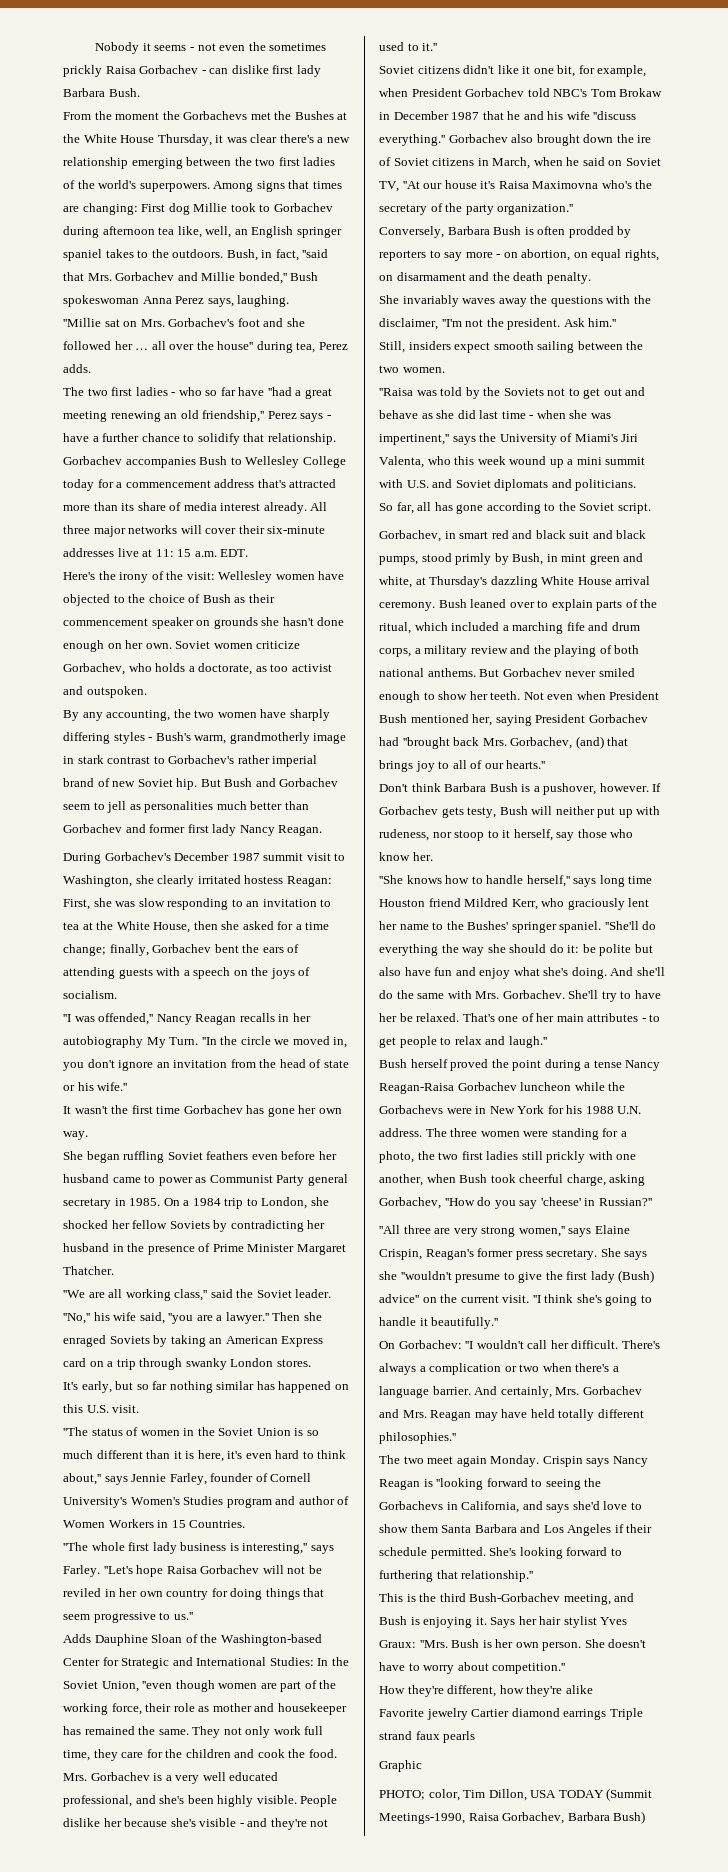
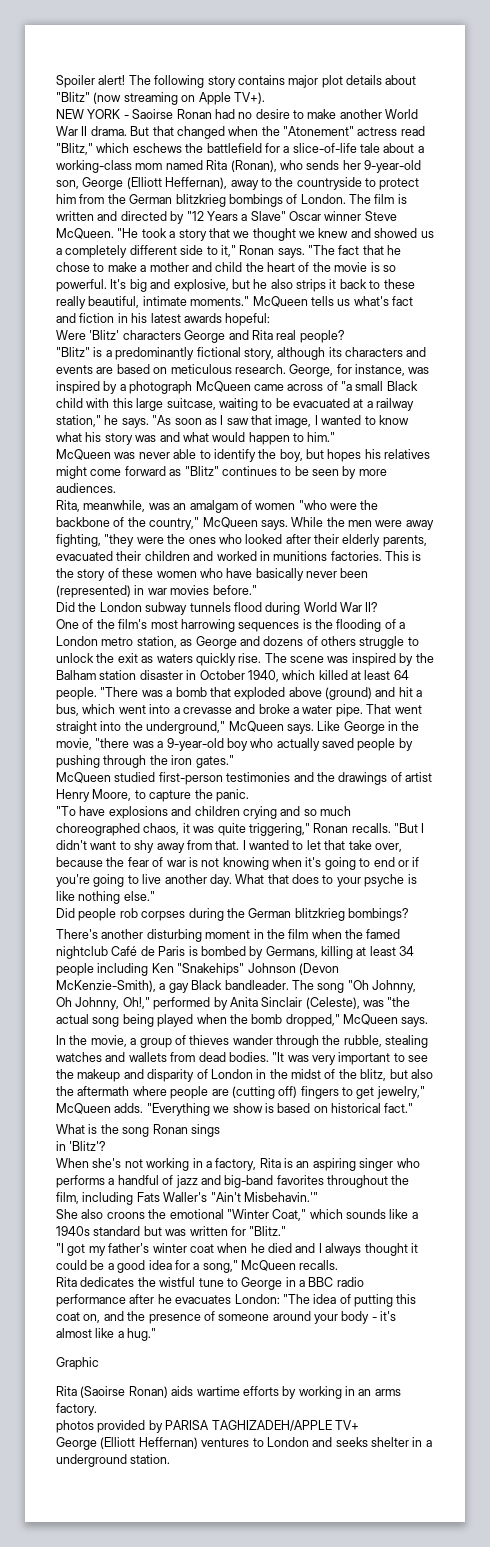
[95,42,327,54] [63,65,321,77] [63,88,140,97] [63,111,348,120] [63,134,350,146] [63,157,336,169] [63,180,342,192] [63,203,333,215] [63,226,342,238] [63,249,329,261] [63,272,319,284] [63,295,290,307] [63,318,305,327] [63,341,348,353] [63,364,91,373] [63,387,332,399] [63,410,331,422] [63,433,336,445] [63,456,346,468] [63,479,337,491] [63,502,328,514] [63,525,326,537] [63,548,249,557] [63,571,345,583] [63,594,275,606] [63,617,345,629] [63,640,301,652] [63,663,332,675] [63,686,147,698] [63,709,330,721] [63,732,347,744] [63,755,318,767] [63,778,339,790] [63,801,309,813] [63,824,323,836] [63,852,346,864] [63,875,332,887] [63,898,332,910] [63,921,330,933] [63,944,300,956] [63,967,311,979] [63,990,117,999] [63,1013,311,1025] [63,1036,348,1048] [63,1059,349,1071] [63,1082,128,1091] [63,1105,342,1117] [63,1131,88,1140] [63,1151,337,1163] [63,1174,348,1186] [63,1197,329,1209] [63,1220,326,1232] [63,1243,346,1255] [63,1266,114,1275] [63,1289,332,1301] [63,1312,322,1324] [63,1335,324,1347] [63,1358,311,1370] [63,1381,349,1393] [63,1404,140,1413] [63,1427,319,1436] [63,1450,347,1462] [63,1473,312,1485] [63,1496,350,1508] [63,1519,246,1528] [63,1542,334,1554] [63,1565,322,1577] [63,1588,325,1600] [63,1612,193,1623] [63,1634,322,1646] [63,1657,349,1669] [63,1680,337,1692] [63,1703,347,1715] [63,1726,324,1738] [63,1749,337,1761] [63,1772,279,1784] [63,1795,338,1807] [63,1818,329,1830] [379,42,438,51] [379,65,647,77] [379,88,663,97] [379,111,637,120] [379,134,652,146] [379,157,661,169] [379,180,653,192] [379,203,574,215] [379,226,632,238] [379,249,659,261] [379,272,591,284] [379,295,651,307] [379,318,617,330] [379,341,644,353] [379,365,445,373] [379,387,646,399] [379,410,611,419] [379,433,639,445] [379,456,646,468] [379,479,637,491] [379,502,651,514] [379,530,647,542] [379,553,644,565] [379,576,651,588] [379,599,658,611] [379,622,640,634] [379,645,640,657] [379,668,635,677] [379,691,660,703] [379,714,648,726] [379,736,629,749] [379,760,546,772] [379,783,662,795] [379,806,661,818] [379,829,634,841] [379,852,433,861] [379,875,653,887] [379,898,650,910] [379,921,657,933] [379,944,653,956] [379,967,665,979] [379,990,661,1002] [379,1013,661,1022] [379,1036,547,1048] [379,1059,661,1071] [379,1082,626,1094] [379,1105,642,1114] [379,1128,627,1140] [379,1151,637,1163] [379,1174,646,1186] [379,1197,652,1209] [379,1225,630,1237] [379,1248,648,1260] [379,1270,655,1283] [379,1294,652,1306] [379,1317,499,1329] [379,1340,660,1349] [379,1363,619,1375] [379,1386,642,1398] [379,1409,644,1421] [379,1432,456,1444] [379,1455,648,1467] [379,1478,602,1490] [379,1501,642,1513] [379,1524,653,1536] [379,1547,622,1559] [379,1570,534,1582] [379,1593,635,1605] [379,1616,628,1628] [379,1639,647,1651] [379,1662,566,1674] [379,1685,593,1697] [379,1708,643,1720] [379,1731,476,1743] [379,1760,422,1772] [379,1788,653,1801] [379,1811,646,1824] Nobody it seems - not even the sometimes prickly Raisa Gorbachev - can dislike first lady Barbara Bush. // From the moment the Gorbachevs met the Bushes at the White House Thursday, it was clear there's a new relationship emerging between the two first ladies of the world's superpowers. Among signs that times are changing: First dog Millie took to Gorbachev during afternoon tea like, well, an English springer spaniel takes to the outdoors. Bush, in fact, ''said that Mrs. Gorbachev and Millie bonded,'' Bush spokeswoman Anna Perez says, laughing. // ''Millie sat on Mrs. Gorbachev's foot and she followed her … all over the house'' during tea, Perez adds. // The two first ladies - who so far have ''had a great meeting renewing an old friendship,'' Perez says - have a further chance to solidify that relationship. Gorbachev accompanies Bush to Wellesley College today for a commencement address that's attracted more than its share of media interest already. All three major networks will cover their six-minute addresses live at 11: 15 a.m. EDT. // Here's the irony of the visit: Wellesley women have objected to the choice of Bush as their commencement speaker on grounds she hasn't done enough on her own. Soviet women criticize Gorbachev, who holds a doctorate, as too activist and outspoken. // By any accounting, the two women have sharply differing styles - Bush's warm, grandmotherly image in stark contrast to Gorbachev's rather imperial brand of new Soviet hip. But Bush and Gorbachev seem to jell as personalities much better than Gorbachev and former first lady Nancy Reagan. // During Gorbachev's December 1987 summit visit to Washington, she clearly irritated hostess Reagan: First, she was slow responding to an invitation to tea at the White House, then she asked for a time change; finally, Gorbachev bent the ears of attending guests with a speech on the joys of socialism. // ''I was offended,'' Nancy Reagan recalls in her autobiography My Turn. ''In the circle we moved in, you don't ignore an invitation from the head of state or his wife.'' // It wasn't the first time Gorbachev has gone her own way. // She began ruffling Soviet feathers even before her husband came to power as Communist Party general secretary in 1985. On a 1984 trip to London, she shocked her fellow Soviets by contradicting her husband in the presence of Prime Minister Margaret Thatcher. // ''We are all working class,'' said the Soviet leader. ''No,'' his wife said, ''you are a lawyer.'' Then she enraged Soviets by taking an American Express card on a trip through swanky London stores. // It's early, but so far nothing similar has happened on this U.S. visit. // ''The status of women in the Soviet Union is so much different than it is here, it's even hard to think about,'' says Jennie Farley, founder of Cornell University's Women's Studies program and author of Women Workers in 15 Countries. // ''The whole first lady business is interesting,'' says Farley. ''Let's hope Raisa Gorbachev will not be reviled in her own country for doing things that seem progressive to us.'' // Adds Dauphine Sloan of the Washington-based Center for Strategic and International Studies: In the Soviet Union, ''even though women are part of the working force, their role as mother and housekeeper has remained the same. They not only work full time, they care for the children and cook the food. Mrs. Gorbachev is a very well educated professional, and she's been highly visible. People dislike her because she's visible - and they're not used to it.'' // Soviet citizens didn't like it one bit, for example, when President Gorbachev told NBC's Tom Brokaw in December 1987 that he and his wife ''discuss everything.'' Gorbachev also brought down the ire of Soviet citizens in March, when he said on Soviet TV, ''At our house it's Raisa Maximovna who's the secretary of the party organization.'' // Conversely, Barbara Bush is often prodded by reporters to say more - on abortion, on equal rights, on disarmament and the death penalty. // She invariably waves away the questions with the disclaimer, ''I'm not the president. Ask him.'' // Still, insiders expect smooth sailing between the two women. // ''Raisa was told by the Soviets not to get out and behave as she did last time - when she was impertinent,'' says the University of Miami's Jiri Valenta, who this week wound up a mini summit with U.S. and Soviet diplomats and politicians. // So far, all has gone according to the Soviet script. // Gorbachev, in smart red and black suit and black pumps, stood primly by Bush, in mint green and white, at Thursday's dazzling White House arrival ceremony. Bush leaned over to explain parts of the ritual, which included a marching fife and drum corps, a military review and the playing of both national anthems. But Gorbachev never smiled enough to show her teeth. Not even when President Bush mentioned her, saying President Gorbachev had ''brought back Mrs. Gorbachev, (and) that brings joy to all of our hearts.'' // Don't think Barbara Bush is a pushover, however. If Gorbachev gets testy, Bush will neither put up with rudeness, nor stoop to it herself, say those who know her. // ''She knows how to handle herself,'' says long time Houston friend Mildred Kerr, who graciously lent her name to the Bushes' springer spaniel. ''She'll do everything the way she should do it: be polite but also have fun and enjoy what she's doing. And she'll do the same with Mrs. Gorbachev. She'll try to have her be relaxed. That's one of her main attributes - to get people to relax and laugh.'' // Bush herself proved the point during a tense Nancy Reagan-Raisa Gorbachev luncheon while the Gorbachevs were in New York for his 1988 U.N. address. The three women were standing for a photo, the two first ladies still prickly with one another, when Bush took cheerful charge, asking Gorbachev, ''How do you say 'cheese' in Russian?'' // ''All three are very strong women,'' says Elaine Crispin, Reagan's former press secretary. She says she ''wouldn't presume to give the first lady (Bush) advice'' on the current visit. ''I think she's going to handle it beautifully.'' // On Gorbachev: ''I wouldn't call her difficult. There's always a complication or two when there's a language barrier. And certainly, Mrs. Gorbachev and Mrs. Reagan may have held totally different philosophies.'' // The two meet again Monday. Crispin says Nancy Reagan is ''looking forward to seeing the Gorbachevs in California, and says she'd love to show them Santa Barbara and Los Angeles if their schedule permitted. She's looking forward to furthering that relationship.'' // This is the third Bush-Gorbachev meeting, and Bush is enjoying it. Says her hair stylist Yves Graux: ''Mrs. Bush is her own person. She doesn't have to worry about competition.'' // How they're different, how they're alike // Favorite jewelry Cartier diamond earrings Triple strand faux pearls // Graphic // PHOTO; color, Tim Dillon, USA TODAY (Summit Meetings-1990, Raisa Gorbachev, Barbara Bush) -> [56,75,417,88] [56,92,265,105] [56,109,419,119] [56,126,425,139] [56,143,424,155] [56,160,421,173] [56,177,420,190] [56,194,407,207] [56,211,397,224] [56,228,434,241] [56,245,402,258] [56,262,396,272] [56,279,415,292] [56,296,413,309] [56,313,271,326] [56,330,345,343] [56,347,427,360] [56,364,430,377] [56,381,418,394] [56,398,415,411] [56,415,409,428] [56,432,336,445] [56,449,431,462] [56,466,387,479] [56,483,116,493] [56,500,379,513] [56,517,434,530] [56,534,427,547] [56,551,422,561] [56,568,369,581] [56,585,257,598] [56,602,379,615] [56,619,406,632] [56,636,419,649] [56,653,434,666] [56,670,409,682] [56,687,423,700] [56,704,422,717] [56,721,420,734] [56,738,413,751] [56,755,234,768] [56,772,432,785] [56,789,249,802] [56,806,351,819] [56,823,425,836] [56,840,402,853] [56,857,420,870] [56,874,417,887] [56,891,155,904] [56,908,409,921] [56,929,401,942] [56,946,415,959] [56,963,339,976] [56,980,416,993] [56,997,411,1010] [56,1014,429,1027] [56,1035,429,1048] [56,1052,429,1065] [56,1069,433,1082] [56,1086,425,1099] [56,1103,414,1116] [56,1124,220,1137] [56,1141,107,1151] [56,1158,420,1171] [56,1175,410,1188] [56,1192,318,1205] [56,1209,418,1221] [56,1226,287,1236] [56,1243,418,1256] [56,1260,339,1273] [56,1277,364,1290] [56,1294,417,1307] [56,1311,397,1324] [56,1328,157,1341] [56,1357,99,1370] [56,1386,401,1399] [56,1403,97,1416] [56,1420,359,1433] [56,1437,432,1450] [56,1454,171,1467] Spoiler alert! The following story contains major plot details about "Blitz" (now streaming on Apple TV+). // NEW YORK - Saoirse Ronan had no desire to make another World War II drama. But that changed when the "Atonement" actress read "Blitz," which eschews the battlefield for a slice-of-life tale about a working-class mom named Rita (Ronan), who sends her 9-year-old son, George (Elliott Heffernan), away to the countryside to protect him from the German blitzkrieg bombings of London. The film is written and directed by "12 Years a Slave" Oscar winner Steve McQueen. "He took a story that we thought we knew and showed us a completely different side to it," Ronan says. "The fact that he chose to make a mother and child the heart of the movie is so powerful. It's big and explosive, but he also strips it back to these really beautiful, intimate moments." McQueen tells us what's fact and fiction in his latest awards hopeful: // Were 'Blitz' characters George and Rita real people? // "Blitz" is a predominantly fictional story, although its characters and events are based on meticulous research. George, for instance, was inspired by a photograph McQueen came across of "a small Black child with this large suitcase, waiting to be evacuated at a railway station," he says. "As soon as I saw that image, I wanted to know what his story was and what would happen to him." // McQueen was never able to identify the boy, but hopes his relatives might come forward as "Blitz" continues to be seen by more audiences. // Rita, meanwhile, was an amalgam of women "who were the backbone of the country," McQueen says. While the men were away fighting, "they were the ones who looked after their elderly parents, evacuated their children and worked in munitions factories. This is the story of these women who have basically never been (represented) in war movies before." // Did the London subway tunnels flood during World War II? // One of the film's most harrowing sequences is the flooding of a London metro station, as George and dozens of others struggle to unlock the exit as waters quickly rise. The scene was inspired by the Balham station disaster in October 1940, which killed at least 64 people. "There was a bomb that exploded above (ground) and hit a bus, which went into a crevasse and broke a water pipe. That went straight into the underground," McQueen says. Like George in the movie, "there was a 9-year-old boy who actually saved people by pushing through the iron gates." // McQueen studied first-person testimonies and the drawings of artist Henry Moore, to capture the panic. // "To have explosions and children crying and so much choreographed chaos, it was quite triggering," Ronan recalls. "But I didn't want to shy away from that. I wanted to let that take over, because the fear of war is not knowing when it's going to end or if you're going to live another day. What that does to your psyche is like nothing else." // Did people rob corpses during the German blitzkrieg bombings? // There's another disturbing moment in the film when the famed nightclub Café de Paris is bombed by Germans, killing at least 34 people including Ken "Snakehips" Johnson (Devon McKenzie-Smith), a gay Black bandleader. The song "Oh Johnny, Oh Johnny, Oh!," performed by Anita Sinclair (Celeste), was "the actual song being played when the bomb dropped," McQueen says. // In the movie, a group of thieves wander through the rubble, stealing watches and wallets from dead bodies. "It was very important to see the makeup and disparity of London in the midst of the blitz, but also the aftermath where people are (cutting off) fingers to get jewelry," McQueen adds. "Everything we show is based on historical fact." // What is the song Ronan sings // in 'Blitz'? // When she's not working in a factory, Rita is an aspiring singer who performs a handful of jazz and big-band favorites throughout the film, including Fats Waller's "Ain't Misbehavin.'" // She also croons the emotional "Winter Coat," which sounds like a 1940s standard but was written for "Blitz." // "I got my father's winter coat when he died and I always thought it could be a good idea for a song," McQueen recalls. // Rita dedicates the wistful tune to George in a BBC radio performance after he evacuates London: "The idea of putting this coat on, and the presence of someone around your body - it's almost like a hug." // Graphic // Rita (Saoirse Ronan) aids wartime efforts by working in an arms factory. // photos provided by PARISA TAGHIZADEH/APPLE TV+ // George (Elliott Heffernan) ventures to London and seeks shelter in a underground station.

